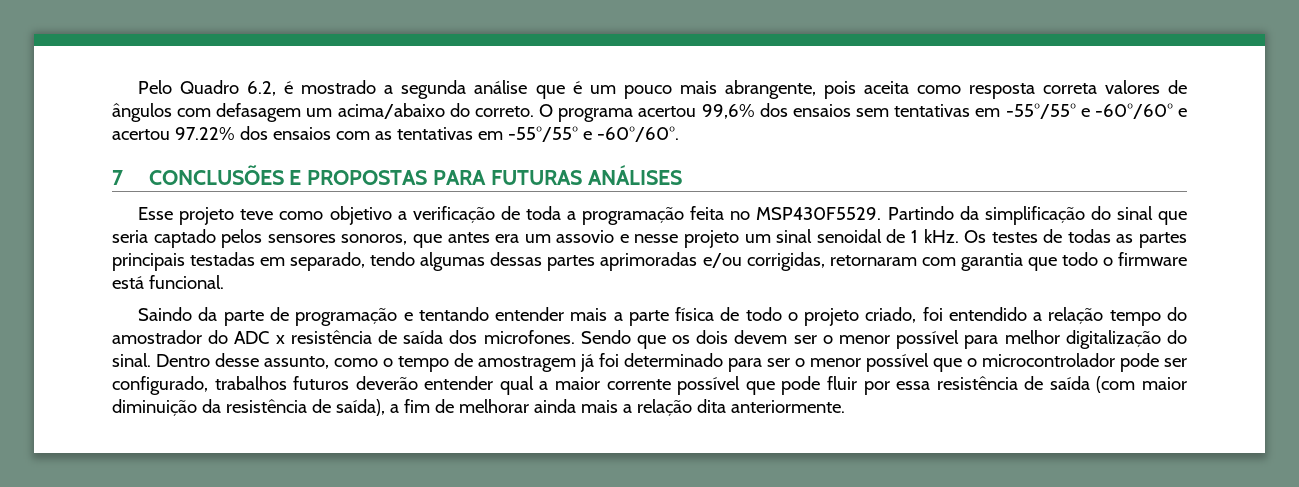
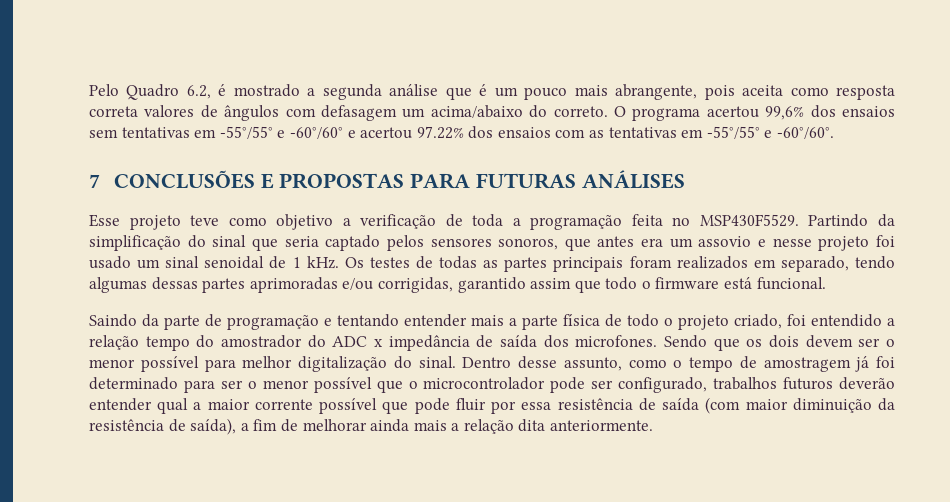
(739, 239) none -> [875,235,895,247] [89,256,131,269] foi usado
[190,252,256,266] testadas -> [629,256,748,269] foram realizados
[829,253,1023,271] retornaram com garantia -> [457,277,572,293] garantido assim
[290,330,372,344] resistência -> [388,335,470,351] impedância

